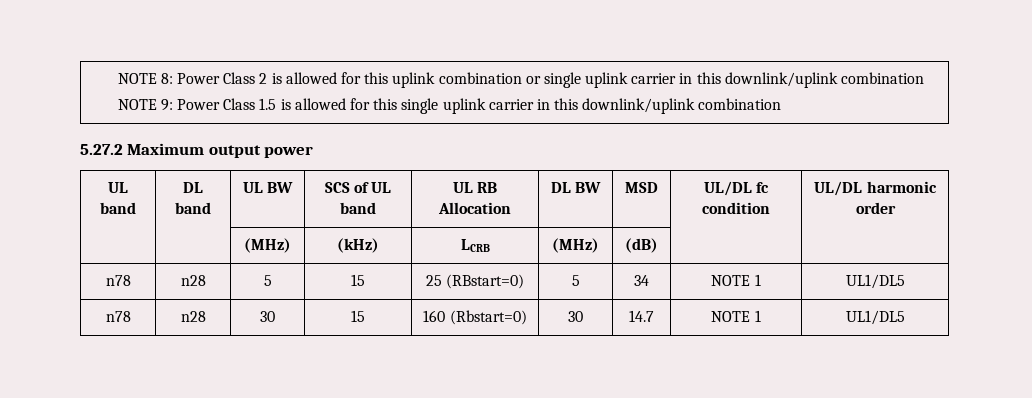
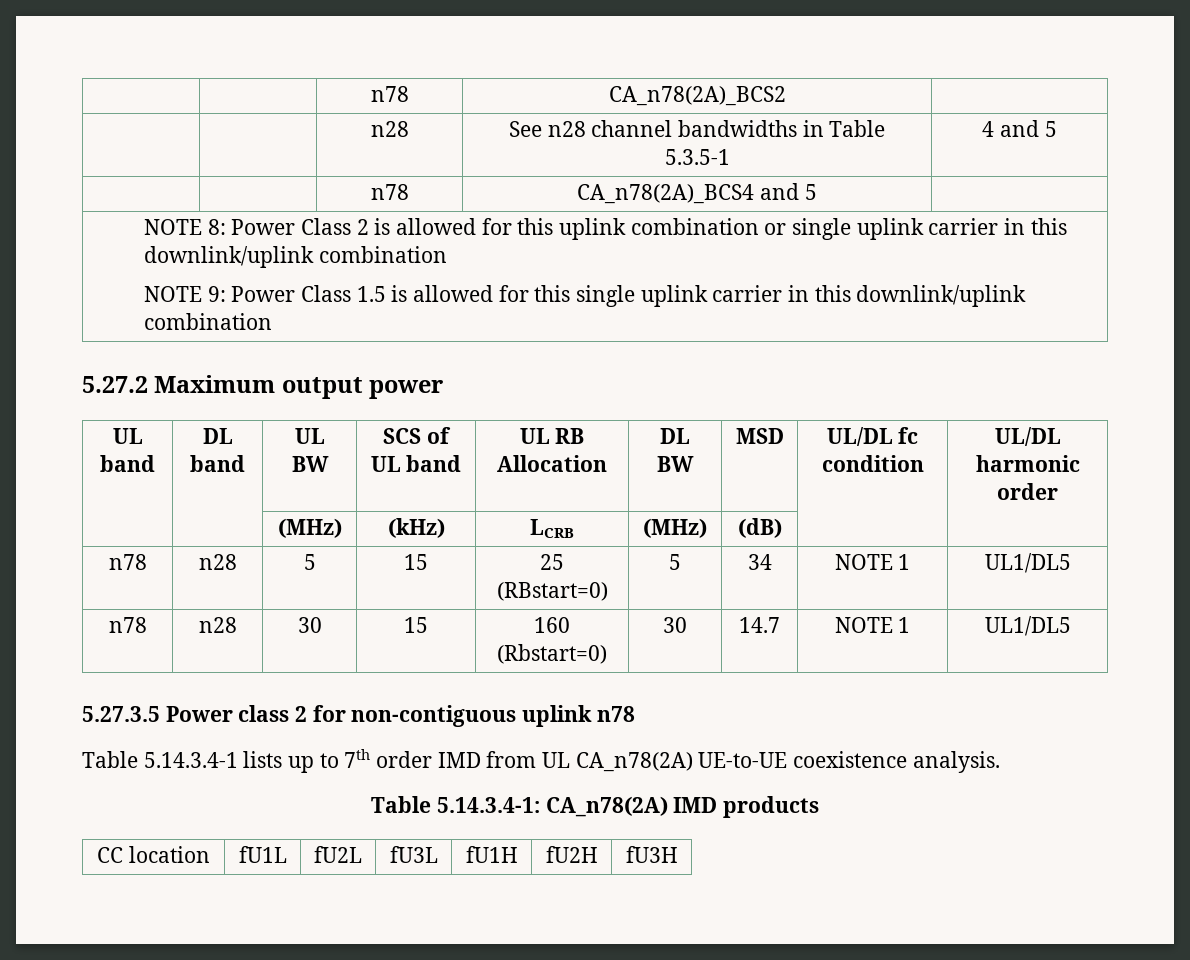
(117, 78) none -> [370,86,409,102] [608,86,786,106] [370,121,409,137] [508,120,886,137] [664,149,730,165] [982,120,1057,137] [370,184,409,200] [577,183,817,204] | | n78 | CA_n78(2A)_BCS2 | // | | n28 | See n28 channel bandwidths in Table 5.3.5-1 | 4 and 5 // | | n78 | CA_n78(2A)_BCS4 and 5 | //
(905, 317) none -> [82,705,635,727] [82,749,1000,773] [371,796,819,818] [97,846,210,863] [238,846,287,863] [314,846,362,863] [389,846,438,863] [465,846,518,863] [545,846,598,863] [625,846,678,863] // 5.27.3.5 Power class 2 for non-contiguous uplink n78 // Table 5.14.3.4-1 lists up to 7th order IMD from UL CA_n78(2A) UE-to-UE coexistence analysis. // Table 5.14.3.4-1: CA_n78(2A) IMD products // CC location | fU1L | fU2L | fU3L | fU1H | fU2H | fU3H

